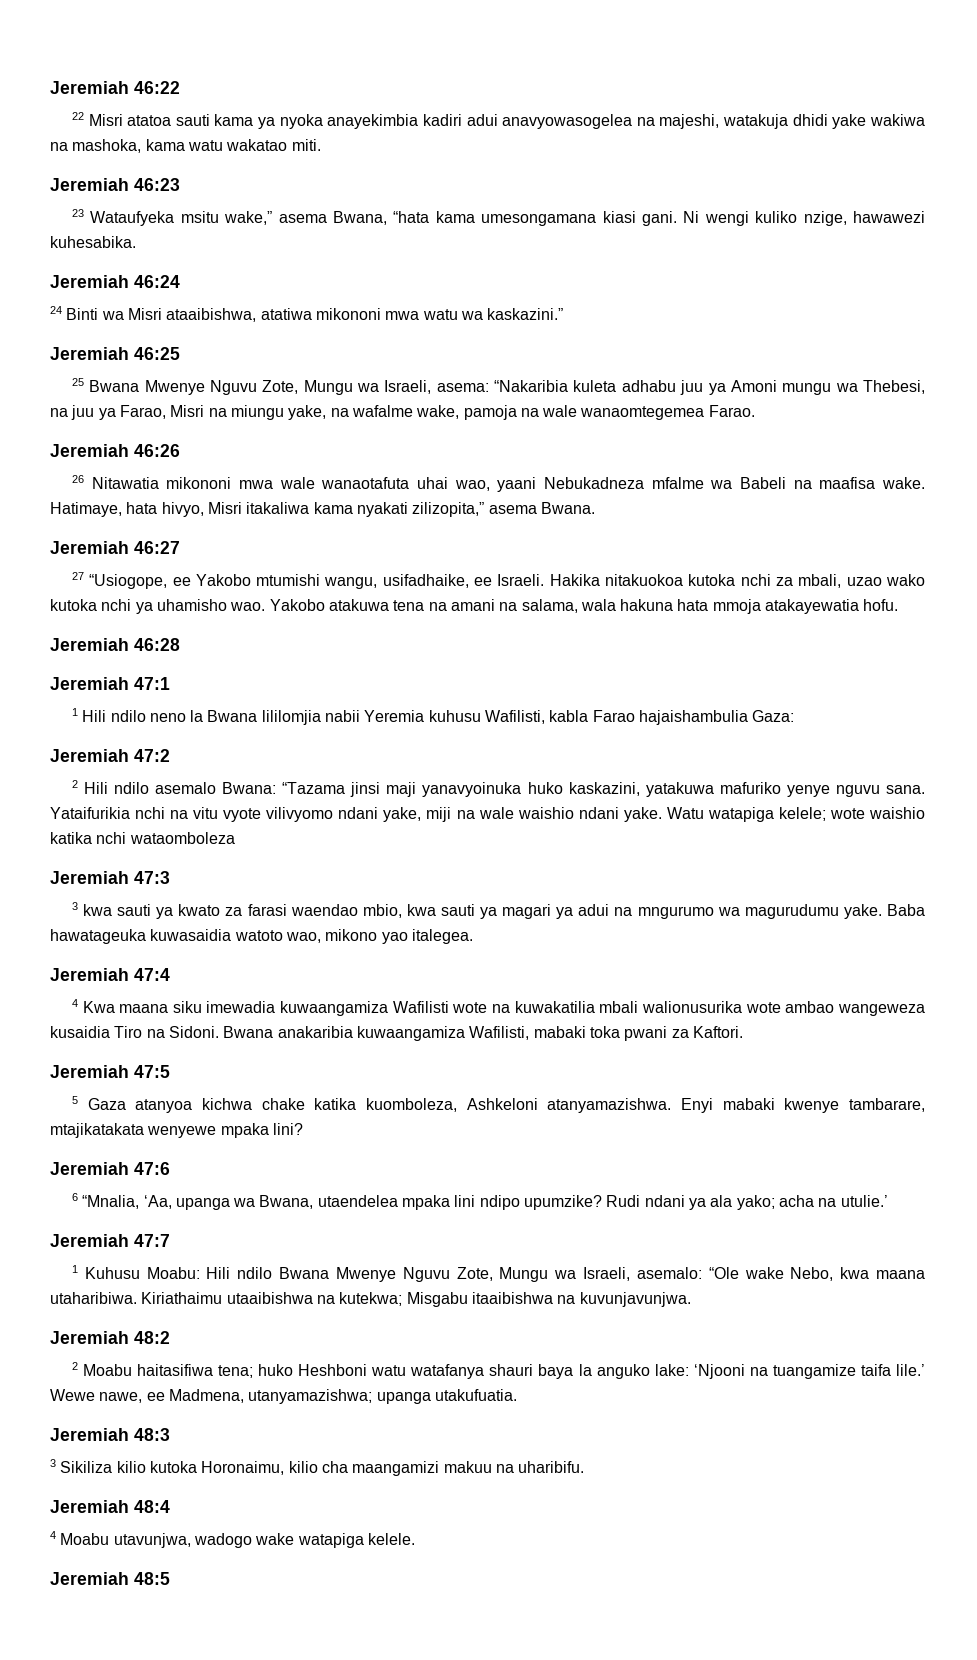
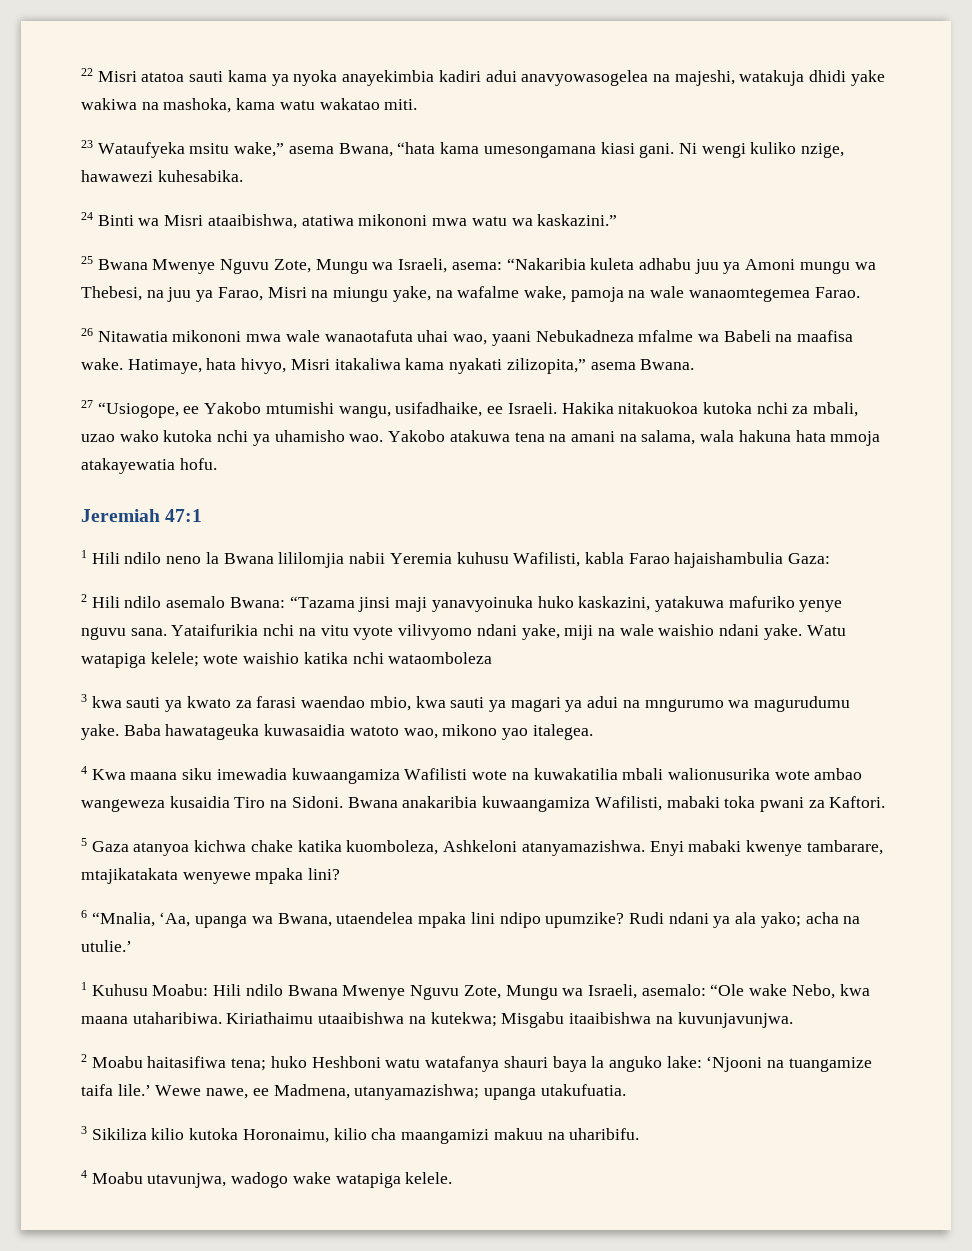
[50,81,180,94] Jeremiah 46:22 // -> (81, 72) none
[50,178,180,191] // Jeremiah 46:23 -> (418, 104) none
[50,275,180,288] // Jeremiah 46:24 -> (243, 176) none
[50,347,180,360] // Jeremiah 46:25 -> (618, 220) none
[50,444,180,457] // Jeremiah 46:26 -> (860, 292) none
[50,541,180,554] // Jeremiah 46:27 -> (695, 364) none
[50,638,180,651] // Jeremiah 46:28 -> (217, 464) none
[50,749,170,762] // Jeremiah 47:2 -> (831, 558) none
[50,871,170,884] // Jeremiah 47:3 -> (493, 658) none
[50,968,170,981] // Jeremiah 47:4 -> (593, 732) none
[50,1065,170,1078] // Jeremiah 47:5 -> (886, 802) none
[50,1162,170,1175] // Jeremiah 47:6 -> (341, 874) none
[50,1234,170,1247] // Jeremiah 47:7 -> (132, 946) none
[50,1331,170,1344] // Jeremiah 48:2 -> (793, 1020) none
[50,1428,170,1441] // Jeremiah 48:3 -> (626, 1090) none
[50,1500,170,1513] // Jeremiah 48:4 -> (640, 1134) none
[50,1572,170,1585] // Jeremiah 48:5 -> (453, 1178) none

